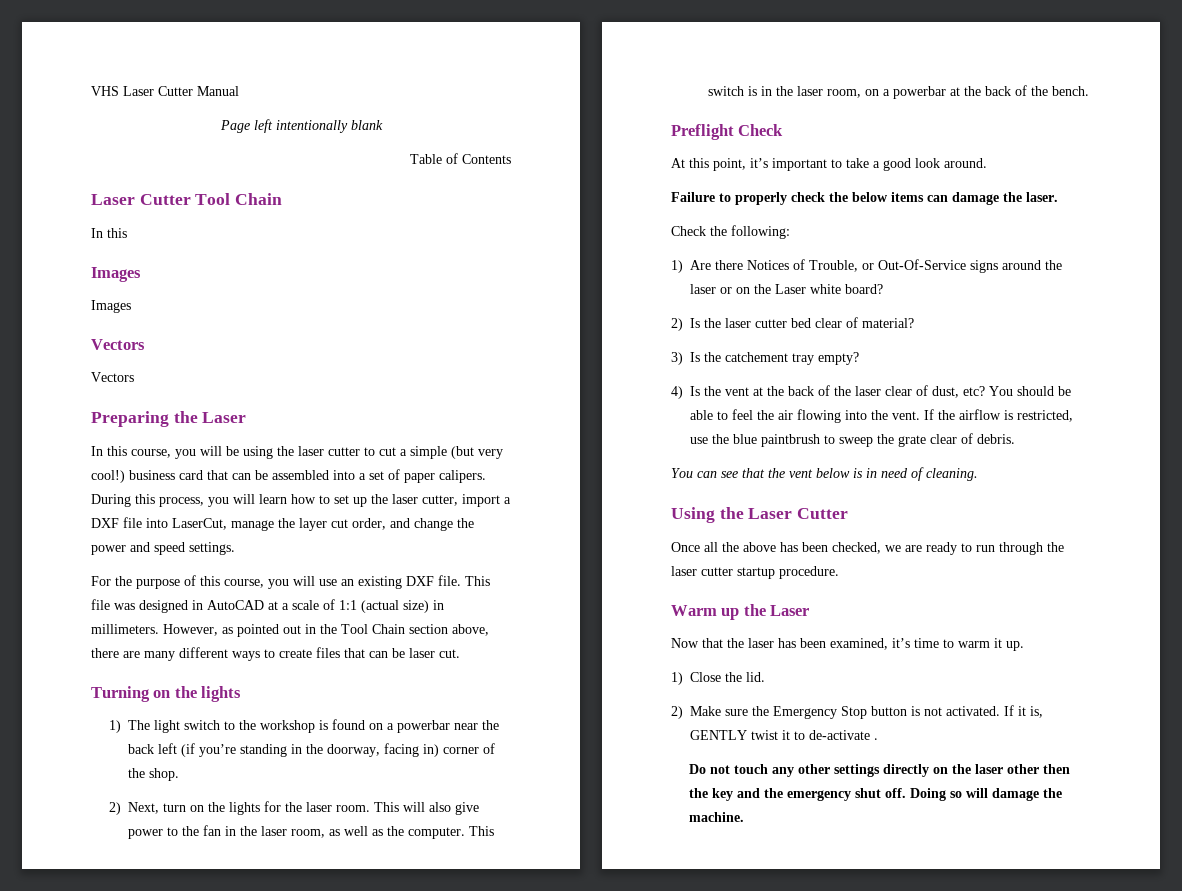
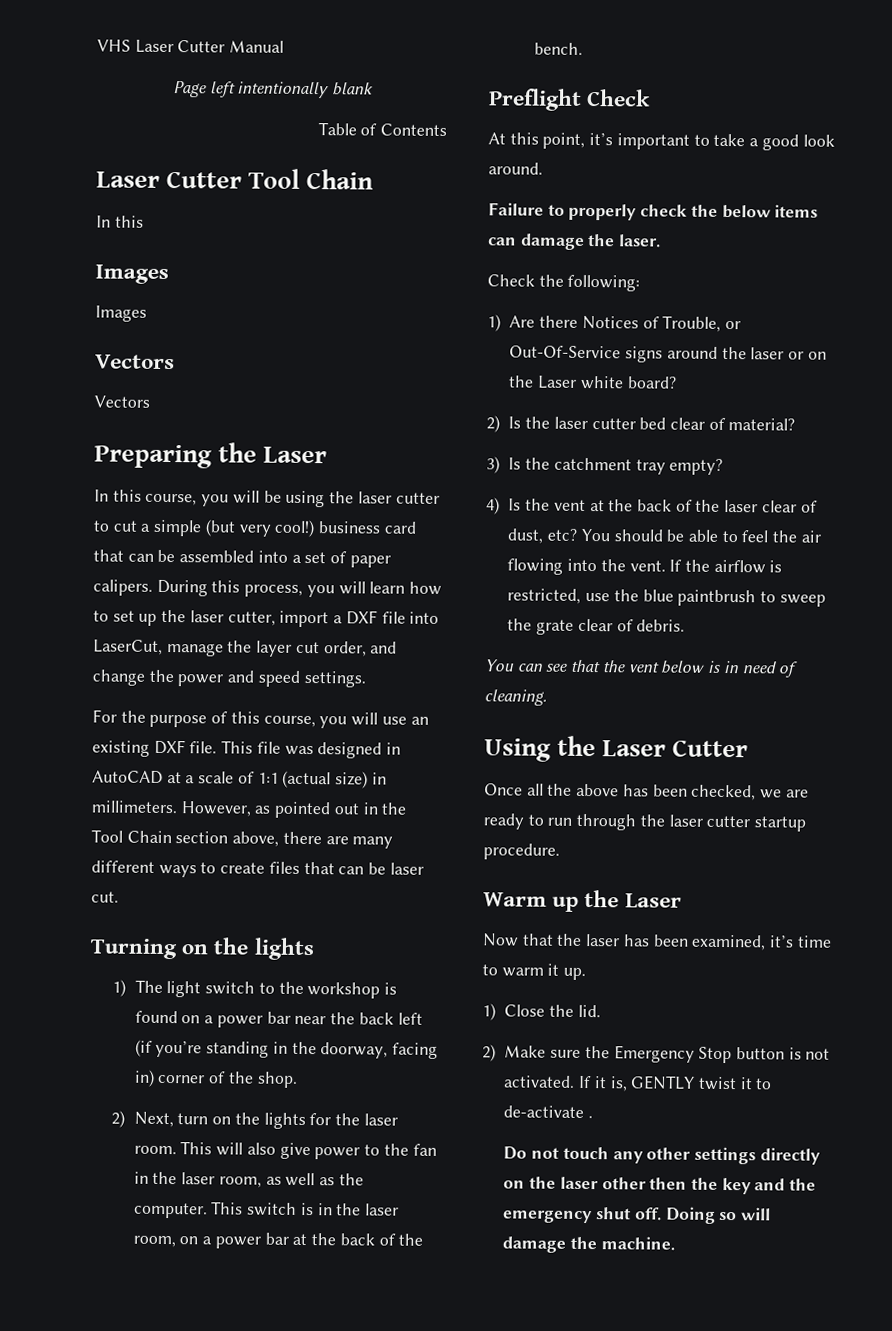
[396,720,450,733] powerbar -> [216,1011,291,1028] power bar
[892,86,946,99] powerbar -> [214,1232,289,1249] power bar
[725,352,788,362] catchement -> [553,457,632,471] catchment

